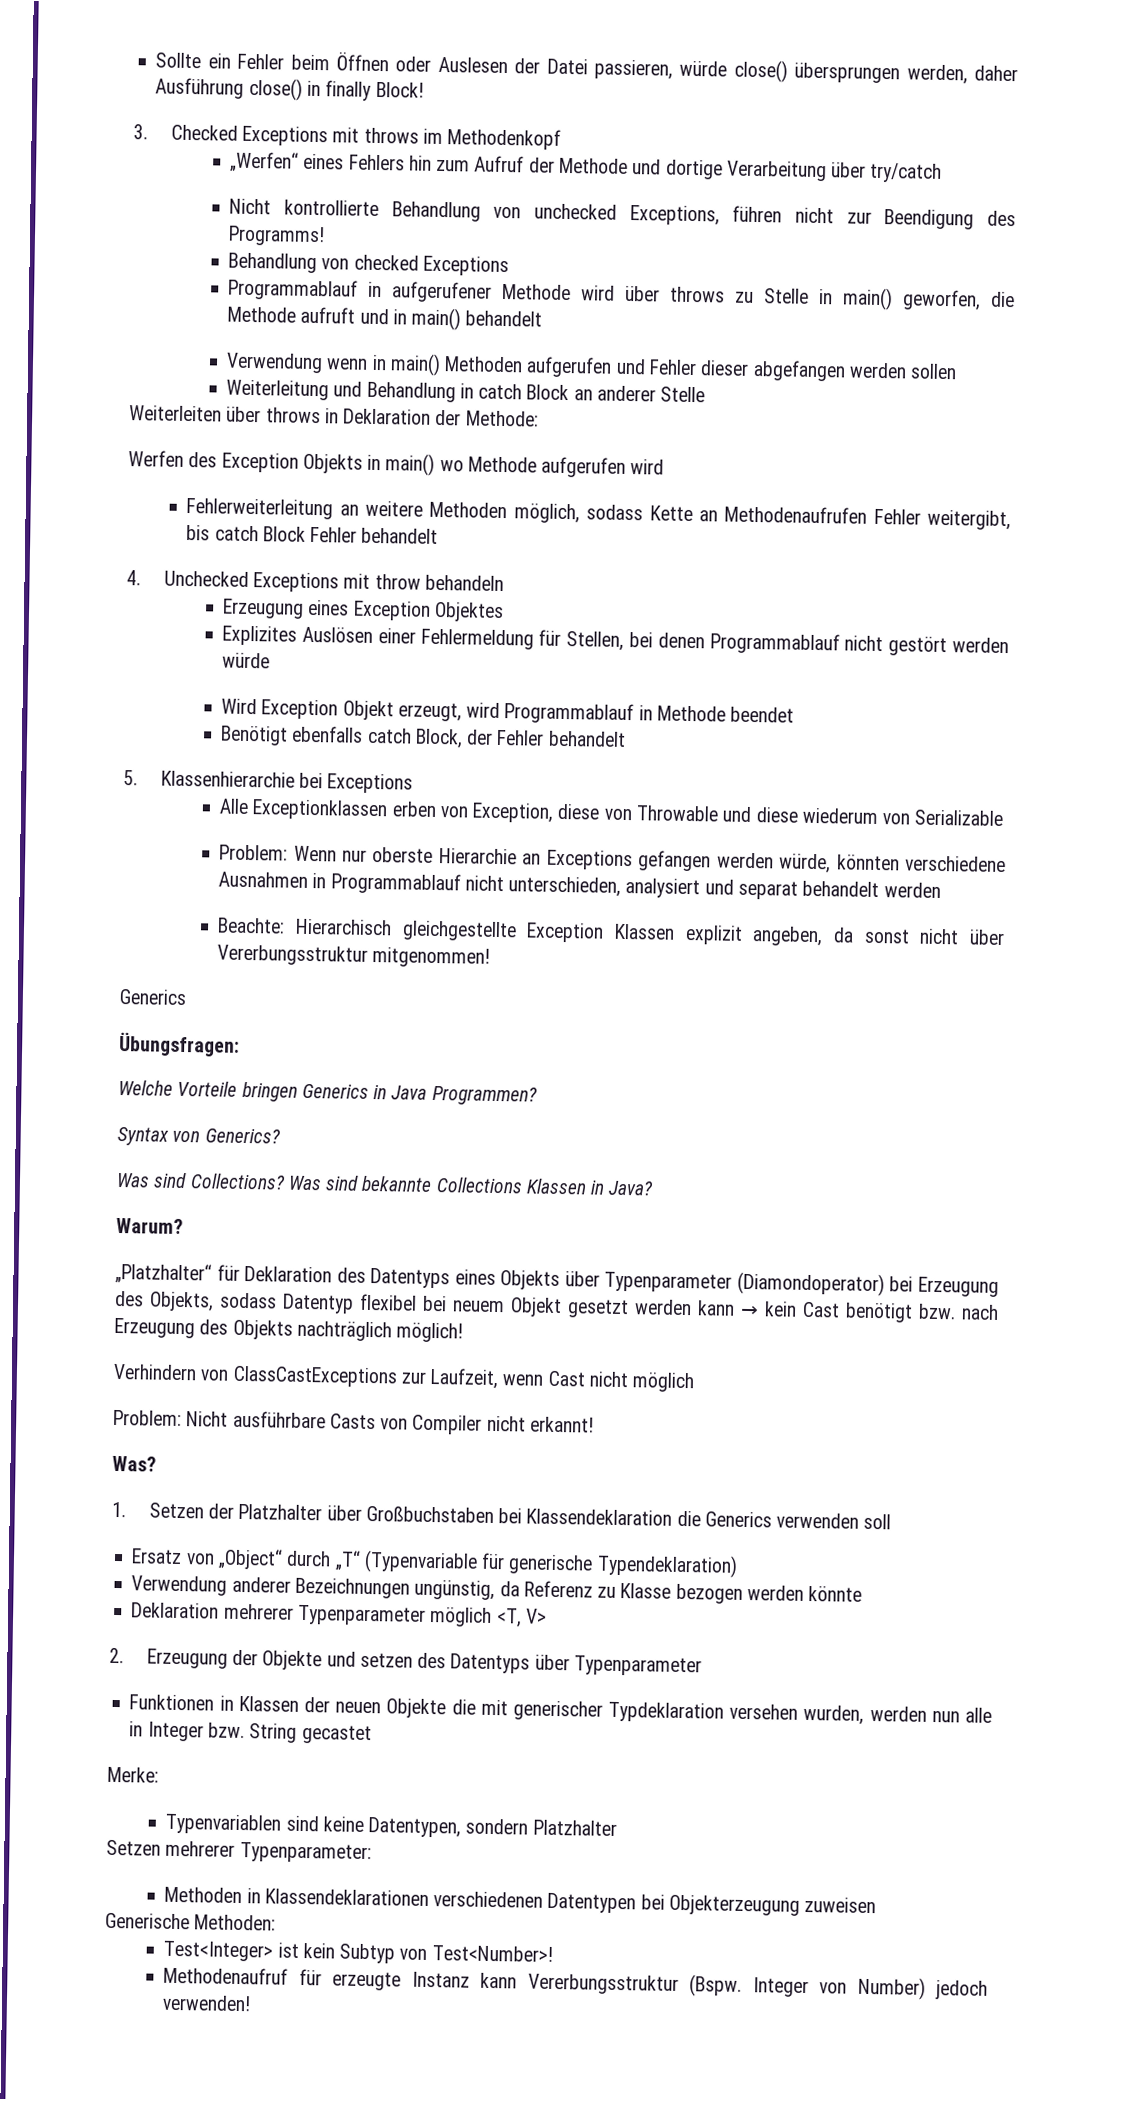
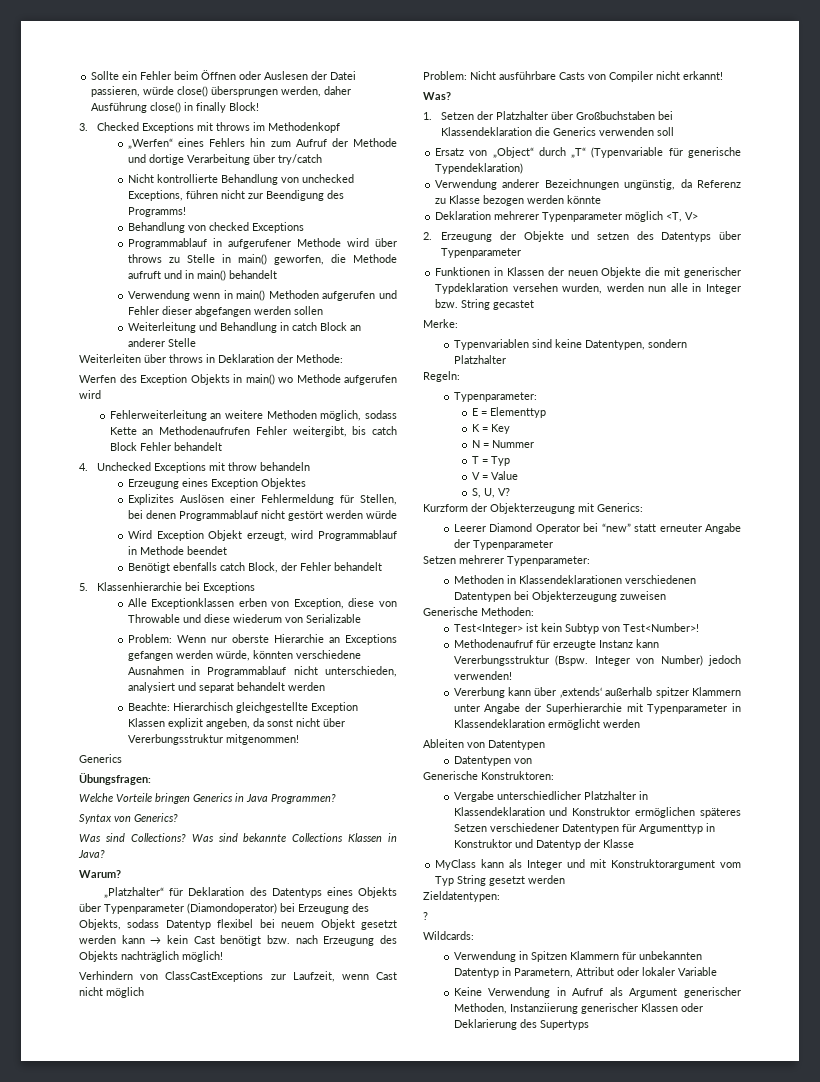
(617, 1827) none -> [423,371,460,382] [453,392,537,402] [471,407,546,418] [471,424,510,434] [471,440,534,448] [471,456,510,466] [471,471,518,480] [471,488,510,498] [423,503,643,514] [453,523,741,534] [453,539,553,550] // Regeln: // Typenparameter: // E = Elementtyp // K = Key // N = Nummer // T = Typ // V = Value // S, U, V? // Kurzform der Objekterzeugung mit Generics: // Leerer Diamond Operator bei “new” statt erneuter Angabe der Typenparameter
(252, 2003) none -> [453,687,741,698] [453,703,741,714] [453,719,640,730] [423,739,545,750] [453,756,532,766] [423,771,554,780] [453,791,648,802] [453,807,741,818] [453,823,715,834] [453,839,634,850] [435,859,741,870] [435,875,566,886] [423,891,500,902] [423,912,428,920] [423,931,474,940] [453,951,702,962] [453,967,717,978] [453,987,741,998] [453,1003,703,1014] [453,1019,589,1030] // Vererbung kann über ‚extends‘ außerhalb spitzer Klammern unter Angabe der Superhierarchie mit Typenparameter in Klassendeklaration ermöglicht werden // Ableiten von Datentypen // Datentypen von // Generische Konstruktoren: // Vergabe unterschiedlicher Platzhalter in Klassendeklaration und Konstruktor ermöglichen späteres Setzen verschiedener Datentypen für Argumenttyp in Konstruktor und Datentyp der Klasse // MyClass kann als Integer und mit Konstruktorargument vom Typ String gesetzt werden // Zieldatentypen: // ? // Wildcards: // Verwendung in Spitzen Klammern für unbekannten Datentyp in Parametern, Attribut oder lokaler Variable // Keine Verwendung in Aufruf als Argument generischer Methoden, Instanziierung generischer Klassen oder Deklarierung des Supertyps

